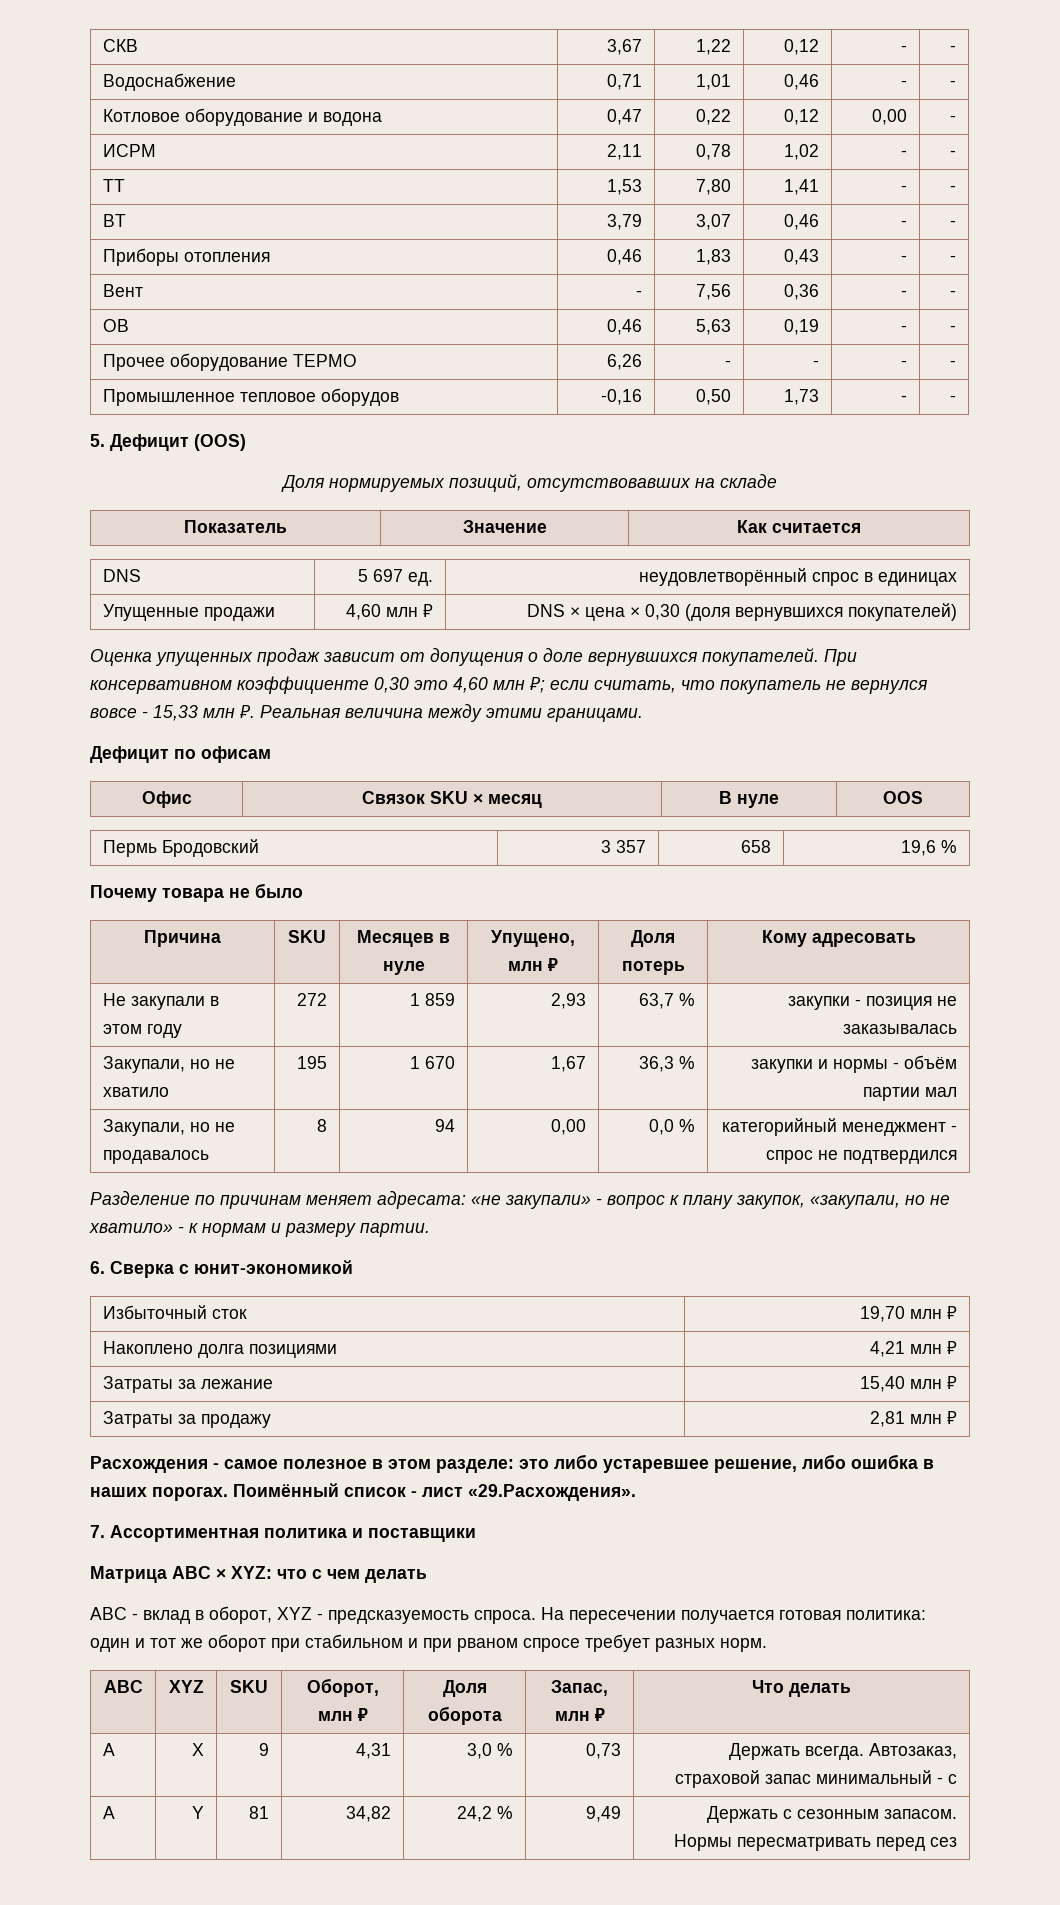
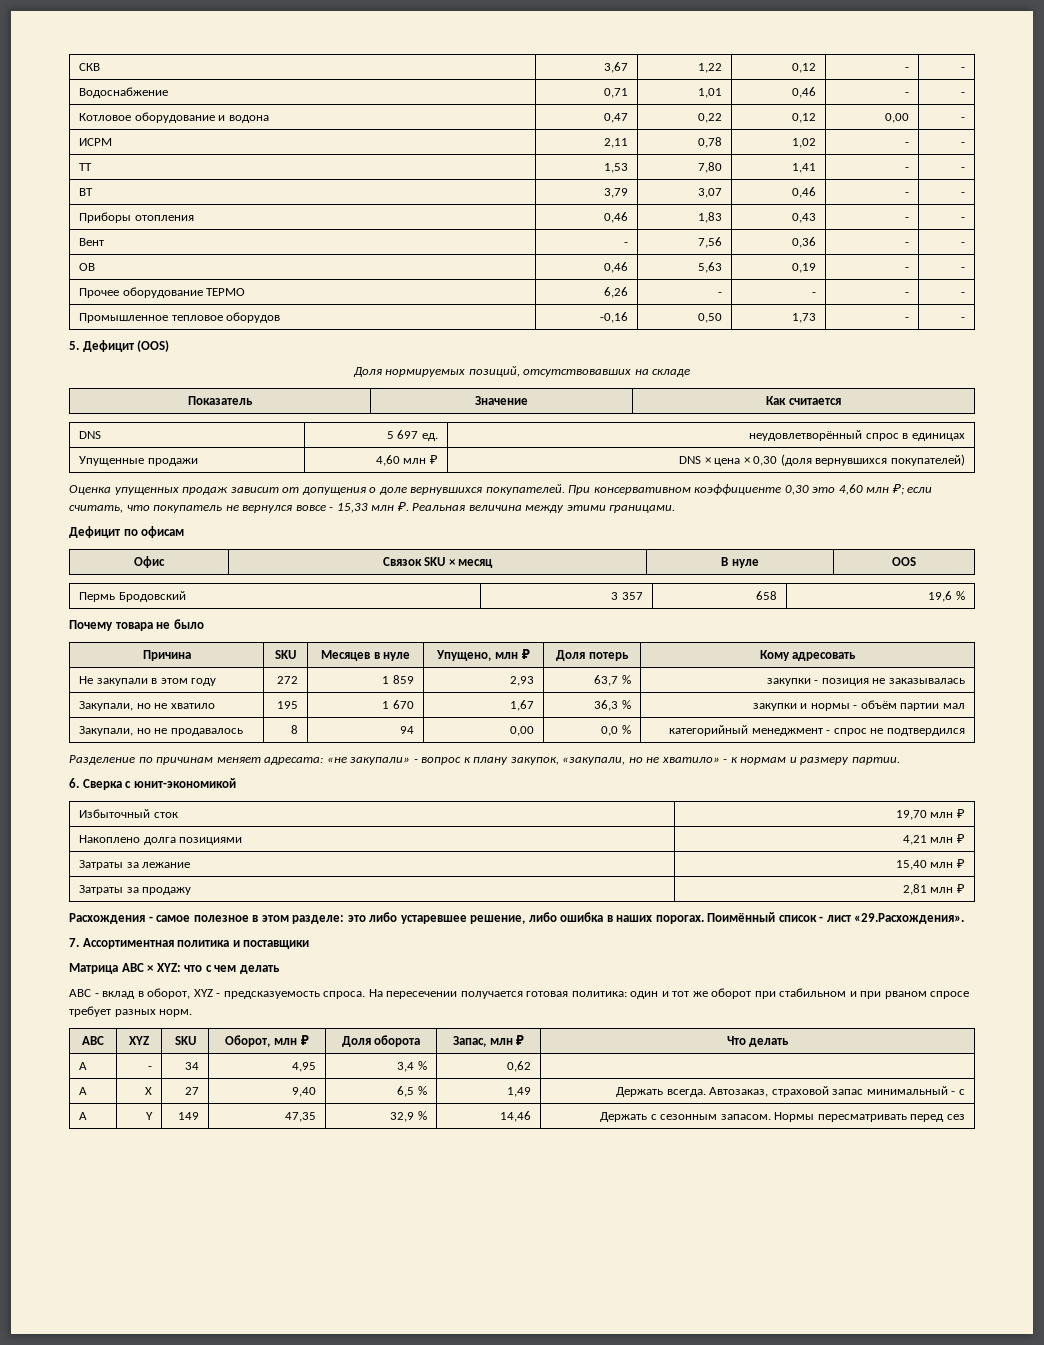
(851, 1690) none -> [79,1062,88,1070] [147,1066,152,1070] [184,1062,199,1070] [291,1062,316,1072] [397,1061,427,1072] [506,1061,531,1072] // A | - | 34 | 4,95 | 3,4 % | 0,62 |
[259,1743,270,1756] [356,1743,392,1759] [467,1743,514,1759] [586,1743,622,1759] 9 | 4,31 | 3,0 % | 0,73 -> [184,1087,199,1095] [291,1087,316,1097] [397,1086,427,1097] [506,1087,531,1097] 27 | 9,40 | 6,5 % | 1,49
[249,1806,270,1819] [346,1806,392,1822] [457,1806,514,1822] [586,1806,622,1822] 81 | 34,82 | 24,2 % | 9,49 -> [177,1112,199,1120] [284,1112,316,1122] [390,1111,427,1122] [499,1111,531,1122] 149 | 47,35 | 32,9 % | 14,46

